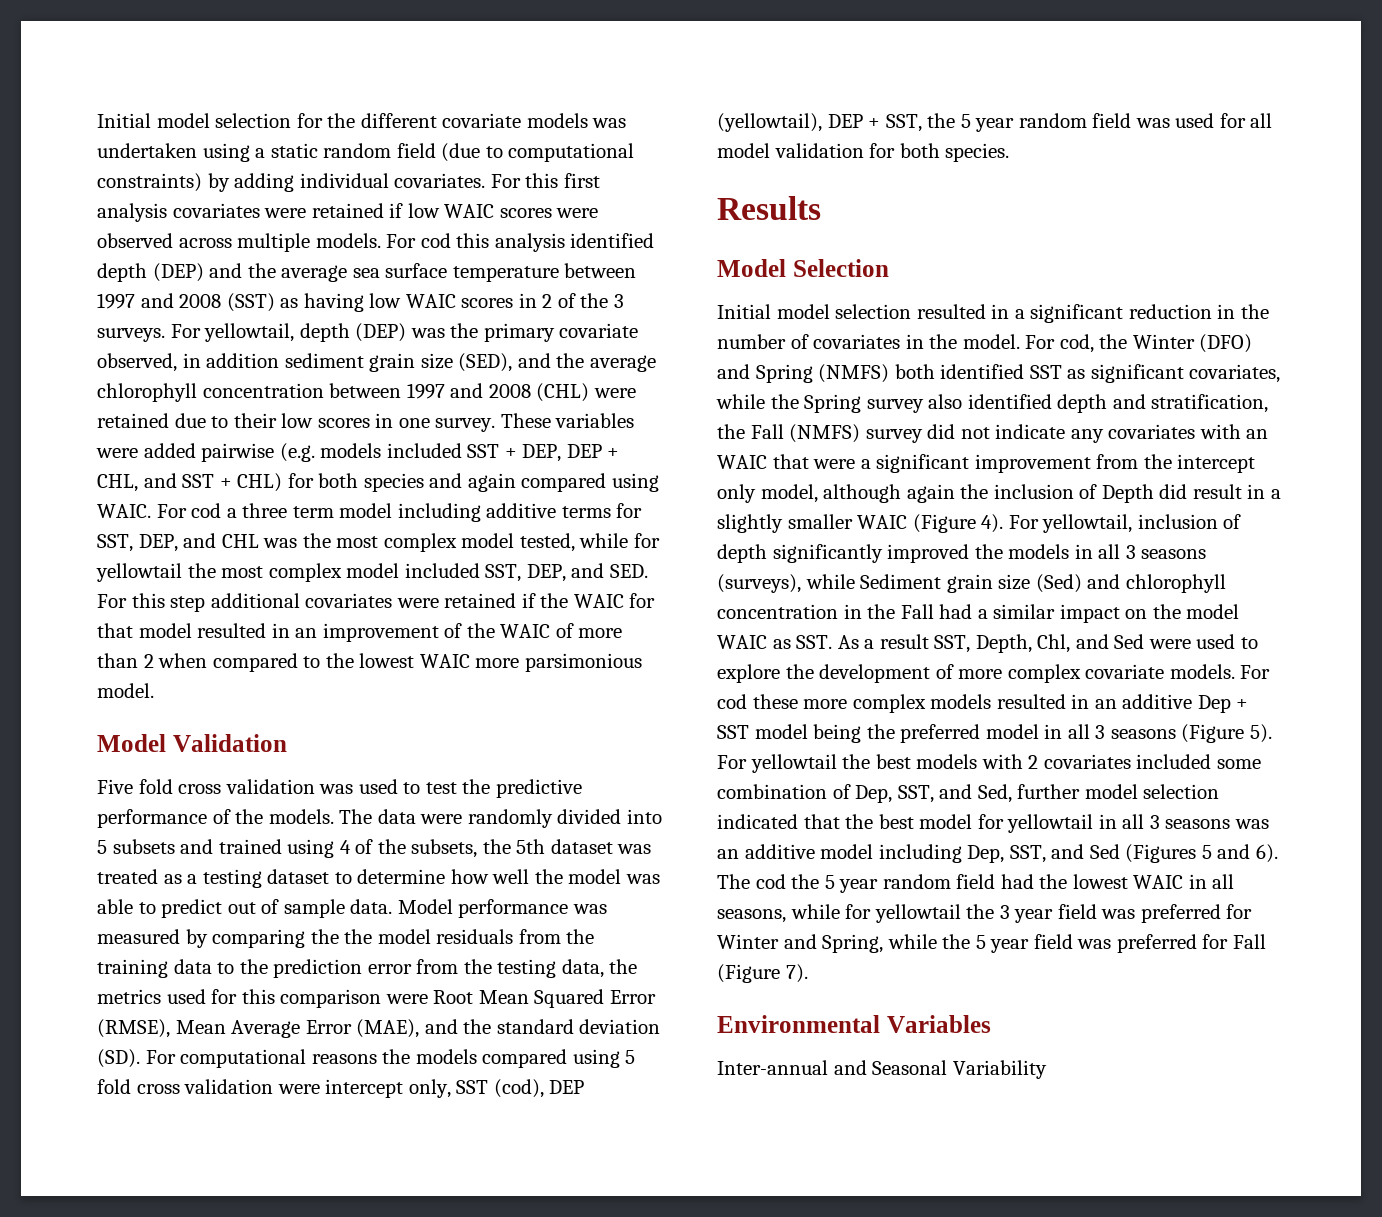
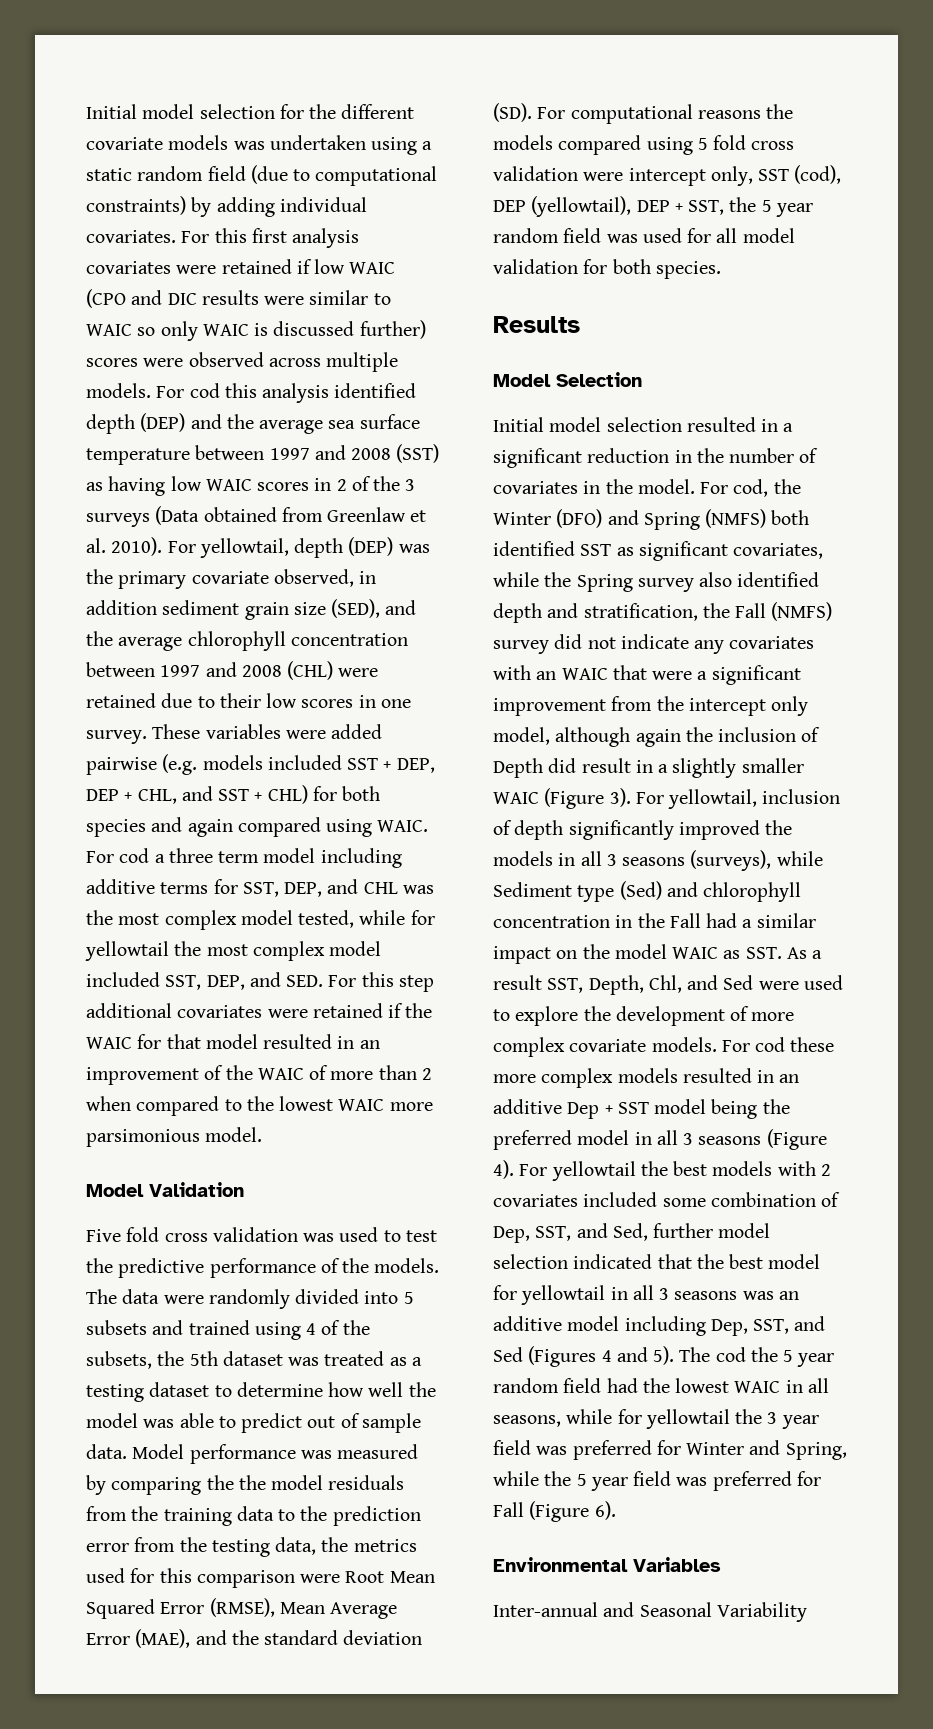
(495, 211) none -> [86,289,391,308] [86,320,426,341] (CPO and DIC results were similar to WAIC so only WAIC is discussed further)
[97,328,165,342] surveys. -> [86,506,427,527] [86,537,163,556] surveys (Data obtained from Greenlaw et al. 2010).
[981,514,1004,533] 4). -> [609,788,631,807] 3).
[946,574,1031,593] grain size -> [577,885,615,902] type
[1249,724,1272,743] 5). -> [493,1160,514,1179] 4).
[1201,844,1278,863] 5 and 6). -> [601,1346,675,1365] 4 and 5).
[785,964,808,983] 7). -> [594,1501,616,1520] 6).

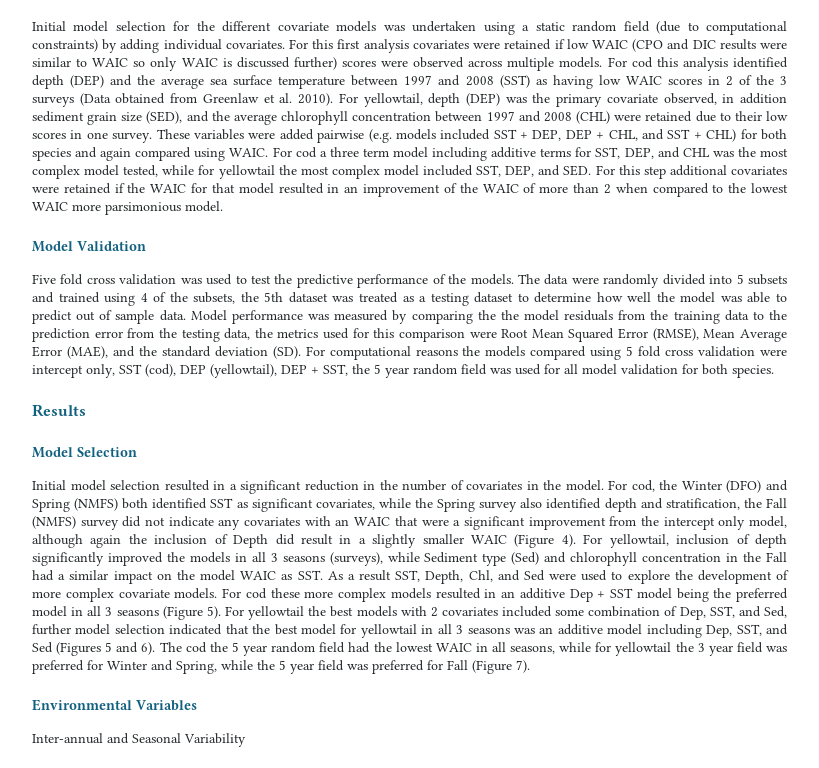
[609,788,631,807] 3). -> [561,534,576,547] 4).
[493,1160,514,1179] 4). -> [206,606,221,619] 5).
[601,1346,675,1365] 4 and 5). -> [105,642,156,655] 5 and 6).
[594,1501,616,1520] 6). -> [516,660,530,673] 7).

